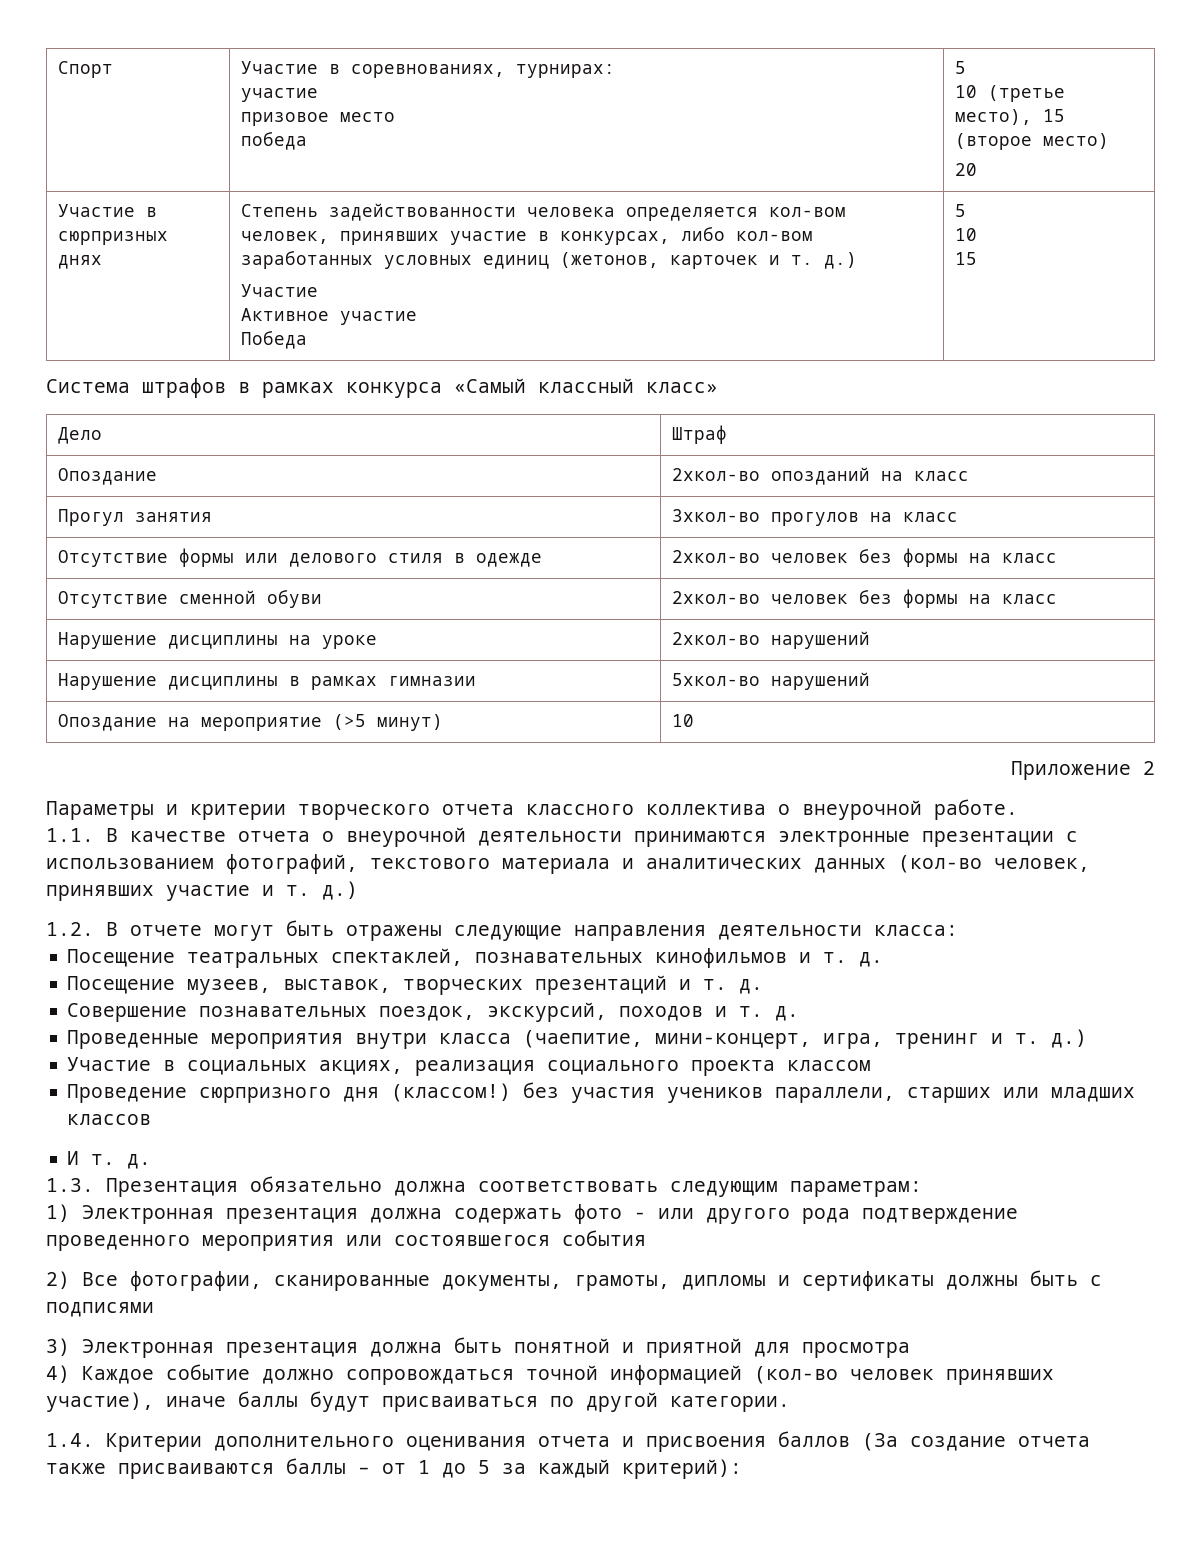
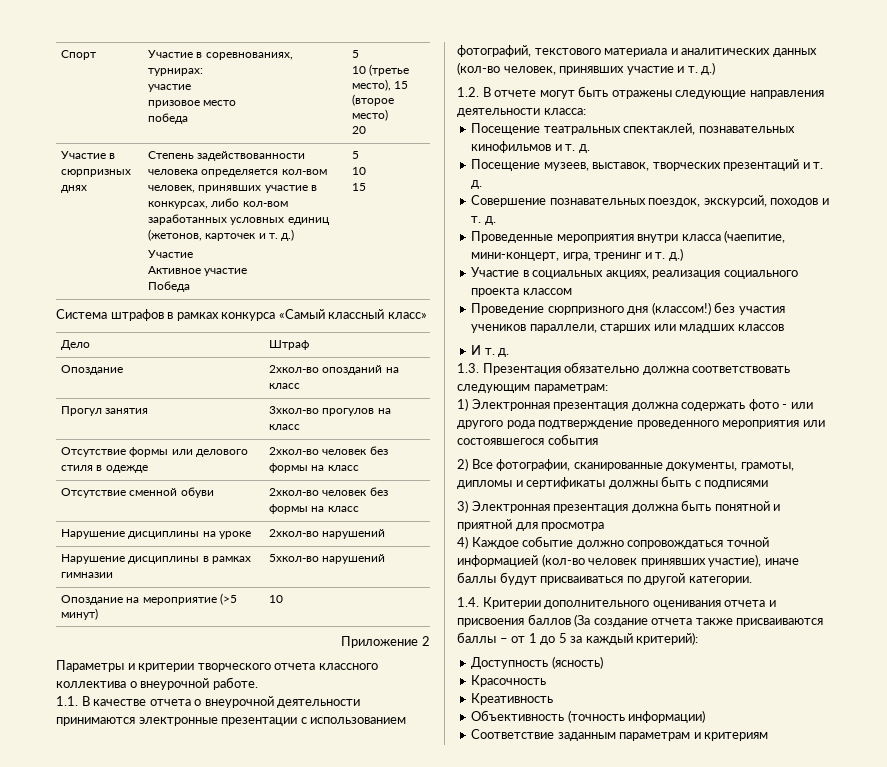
(742, 1469) none -> [471,656,603,669] [471,675,547,687] [471,693,554,705] [471,710,706,723] [471,729,769,741] // Доступность (ясность) // Красочность // Креативность // Объективность (точность информации) // Соответствие заданным параметрам и критериям

